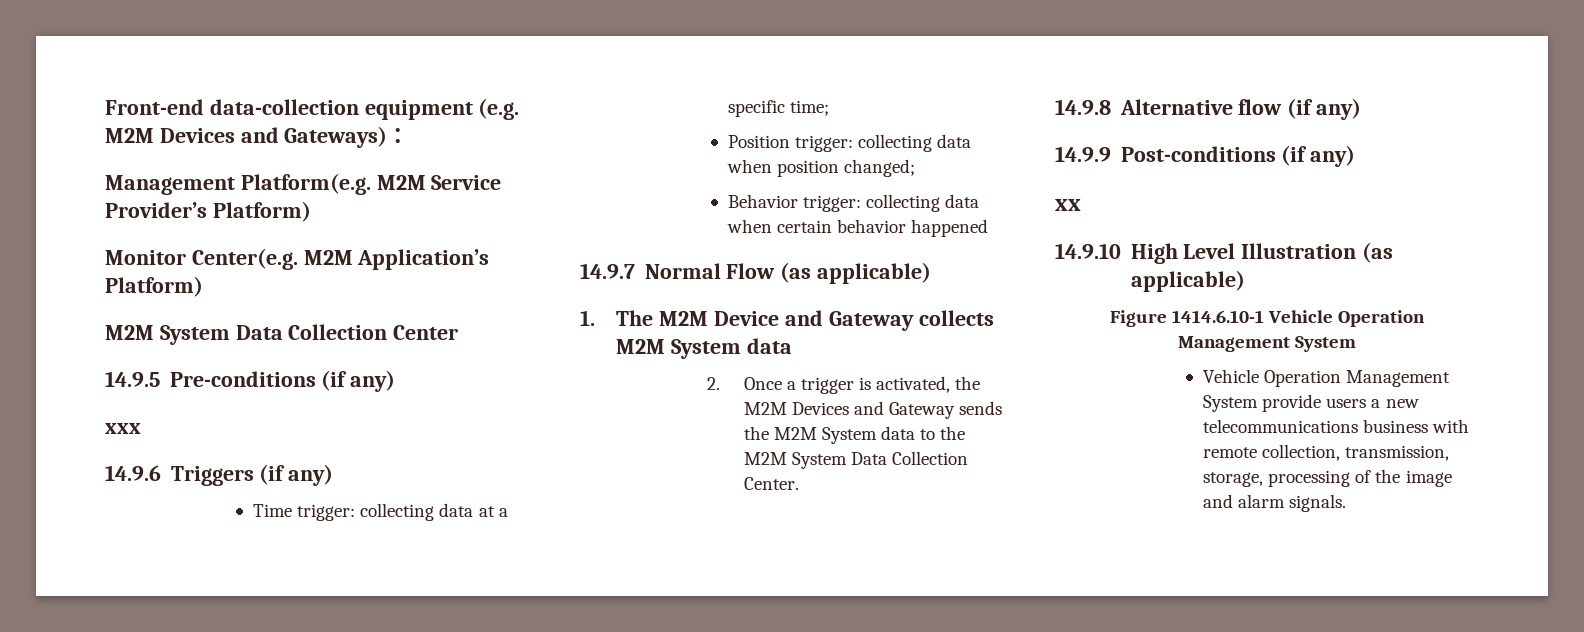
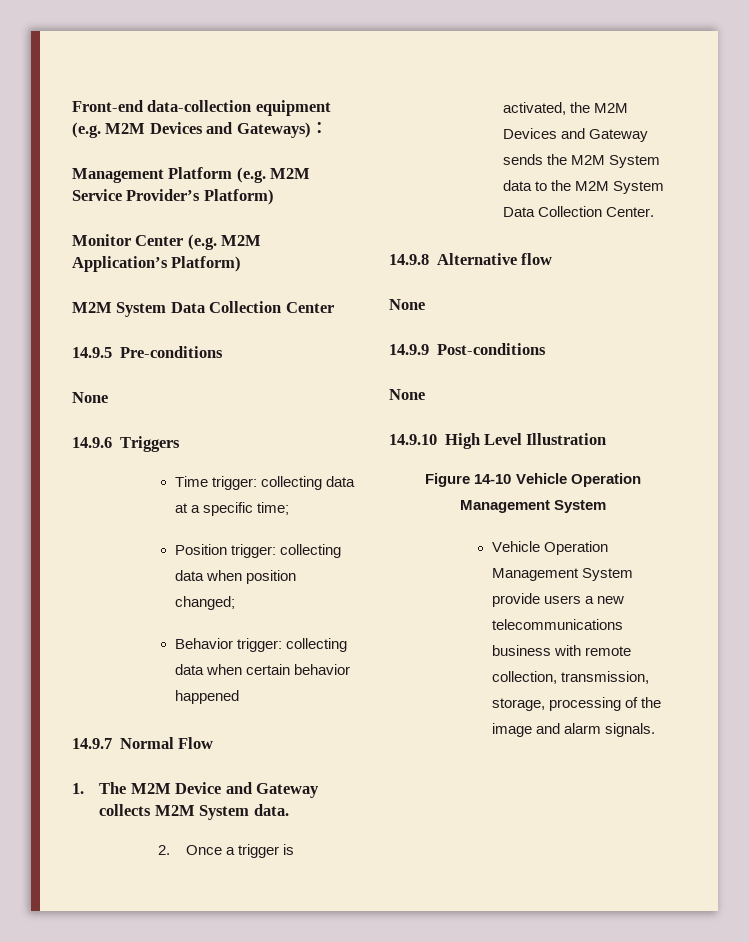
[240,173,371,195] Platform(e.g. -> [168,167,266,183] Platform (e.g.
[191,248,298,270] Center(e.g. -> [135,234,217,250] Center (e.g.
[321,370,396,392] [105,423,141,434] (if any) // xxx -> [72,392,108,403] // None
[259,464,334,486] (if any) -> (180, 444) none
[780,262,931,284] (as applicable) -> (213, 743) none
[747,338,793,354] data -> [253,804,289,816] data.
[1287,98,1361,120] (if any) -> [389,299,425,310] // None
[1281,145,1356,167] [1055,199,1081,211] (if any) // xx -> [389,389,425,400] // None
[1361,242,1393,263] [1130,270,1245,292] (as applicable) -> (607, 439) none
[1171,310,1264,323] 1414.6.10-1 -> [474,474,512,484] 14-10

